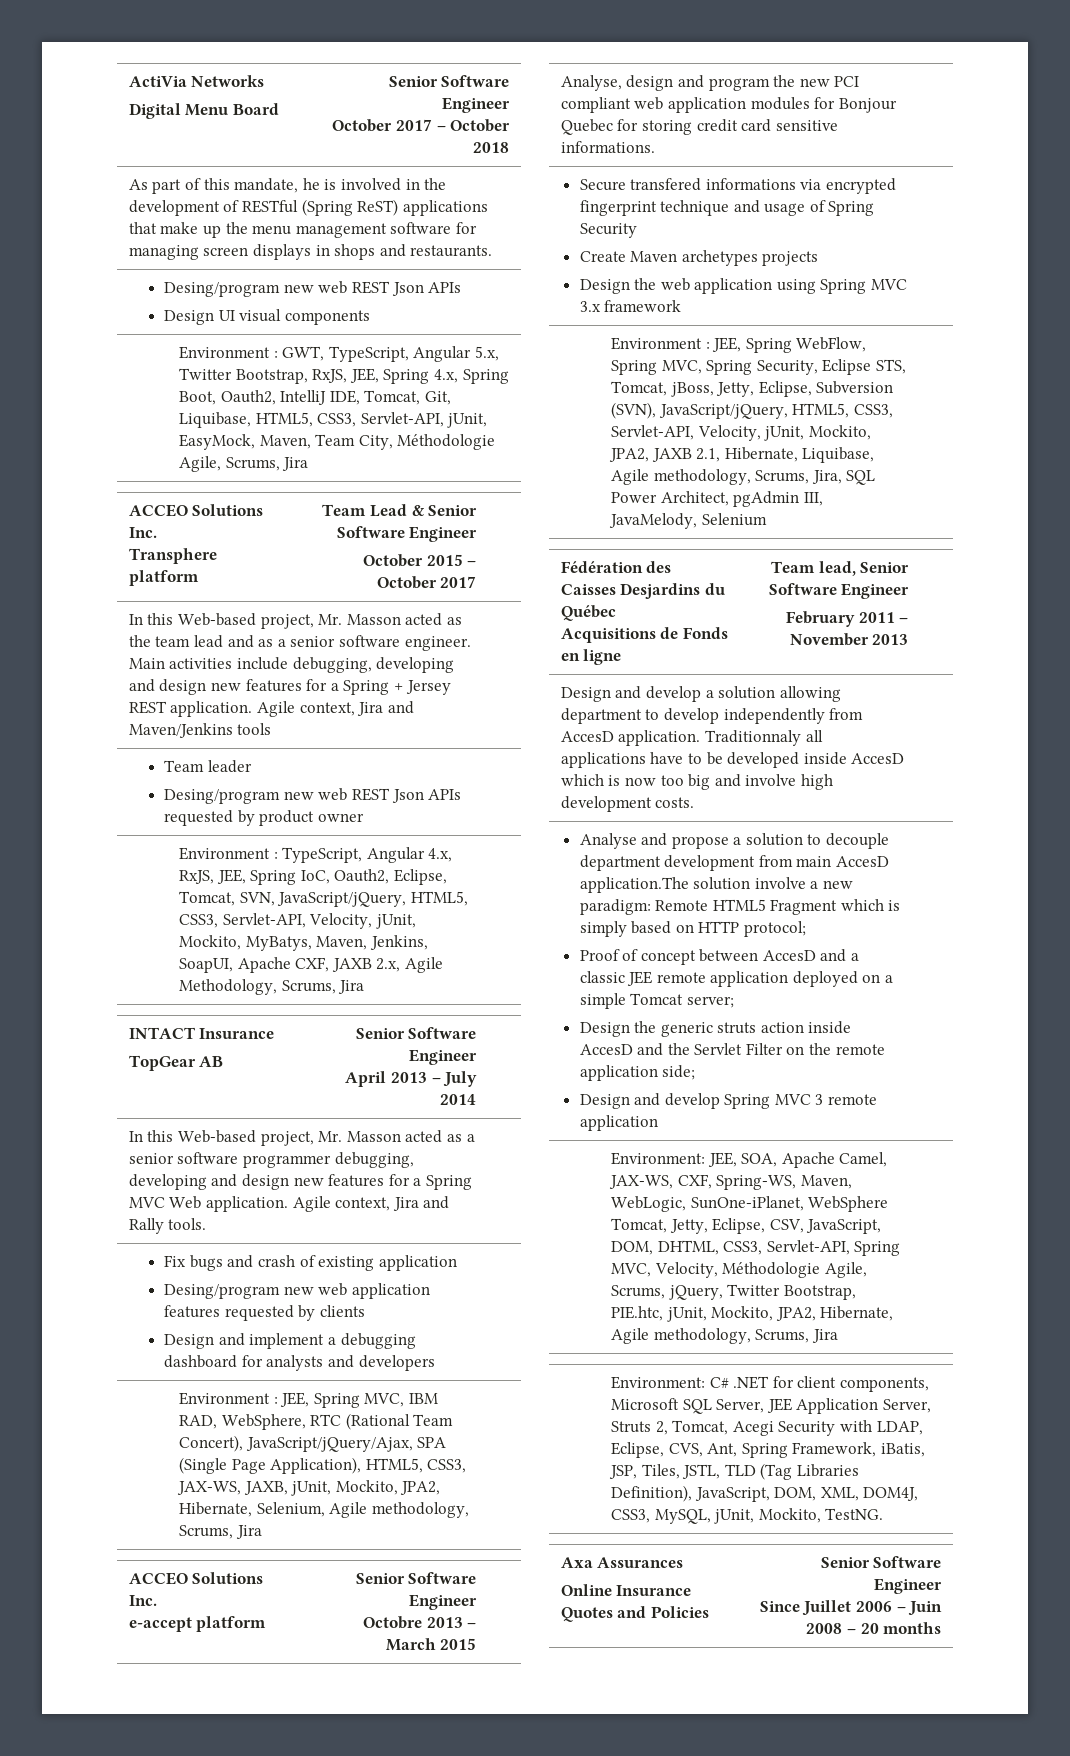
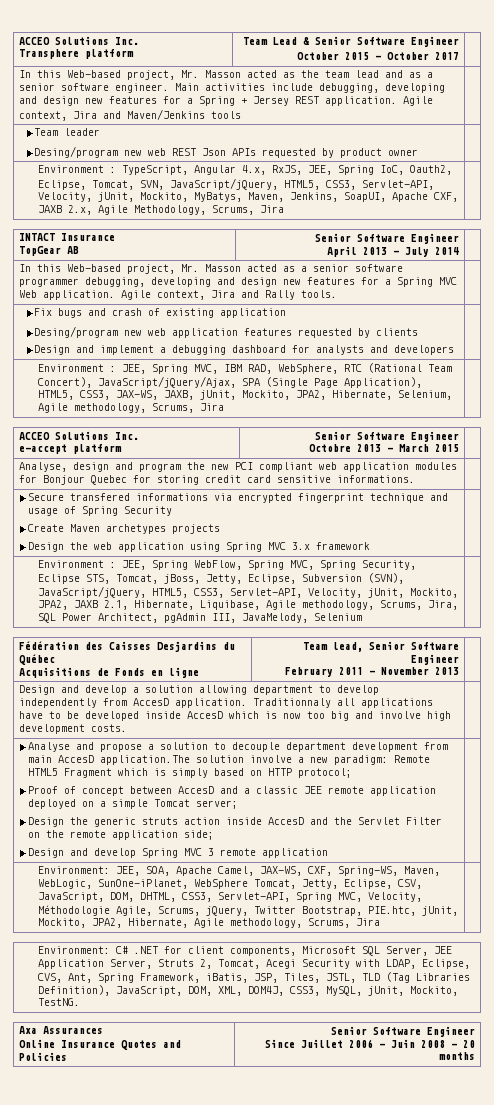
[128,75,265,87] [128,103,279,119] [388,75,510,87] [442,97,511,113] [332,119,511,132] [473,142,510,153] [128,178,447,194] [128,199,488,216] [128,222,477,238] [128,244,493,260] [164,281,462,297] [164,309,370,325] [178,346,499,362] [178,368,509,384] [178,390,451,405] [178,412,488,428] [178,434,496,450] [178,456,309,472] ActiVia Networks // Digital Menu Board | Senior Software Engineer // October 2017 – October 2018 // As part of this mandate, he is involved in the development of RESTful (Spring ReST) applications that make up the menu management software for managing screen displays in shops and restaurants. // Desing/program new web REST Json APIs // Design UI visual components // Environment : GWT, TypeScript, Angular 5.x, Twitter Bootstrap, RxJS, JEE, Spring 4.x, Spring Boot, Oauth2, IntelliJ IDE, Tomcat, Git, Liquibase, HTML5, CSS3, Servlet-API, jUnit, EasyMock, Maven, Team City, Méthodologie Agile, Scrums, Jira // -> (18, 41) none

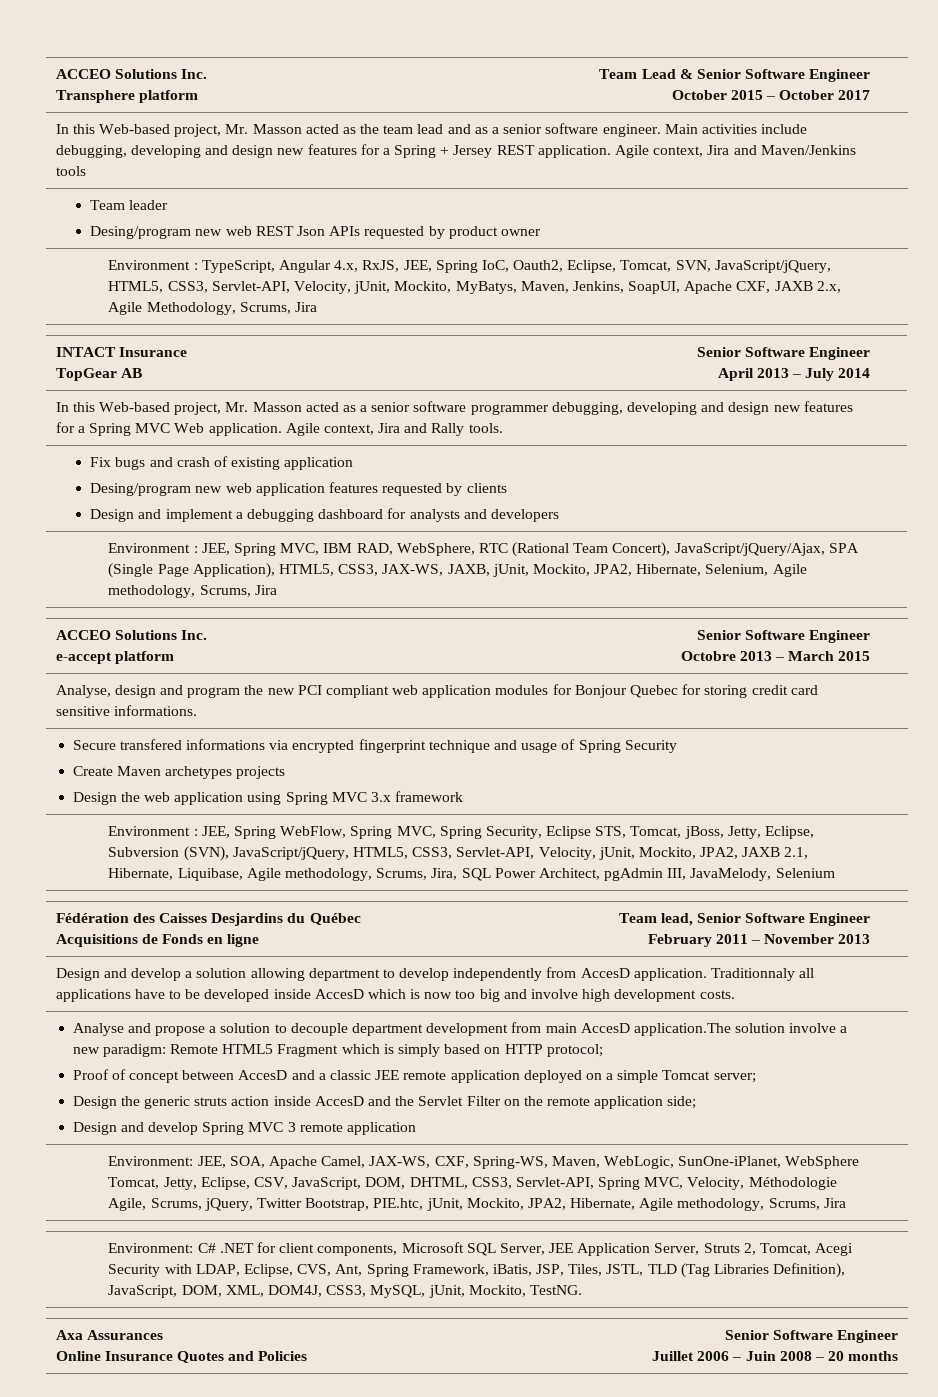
[265,1039,296,1048] Since -> (899, 1336) none

